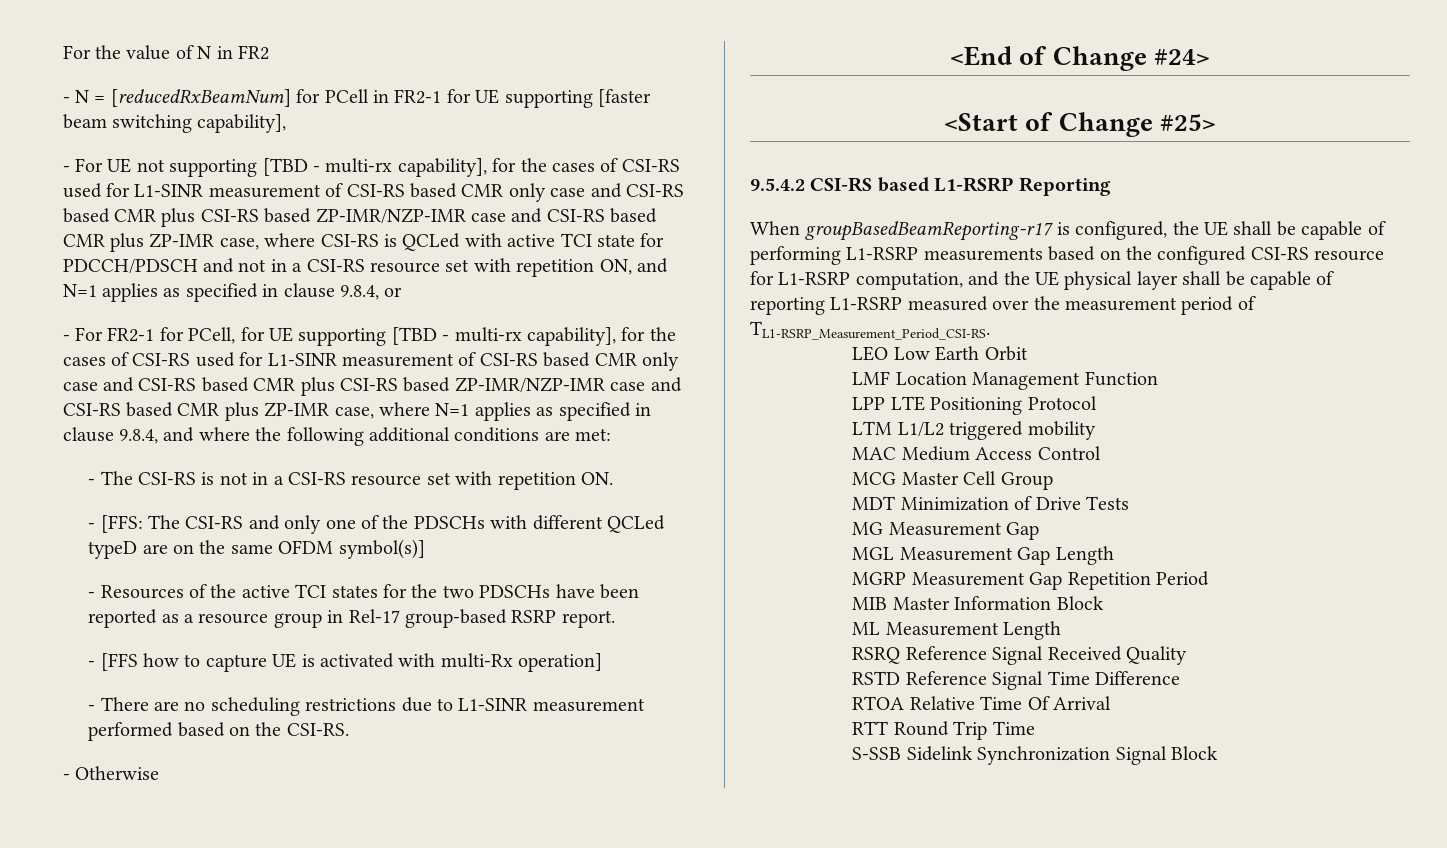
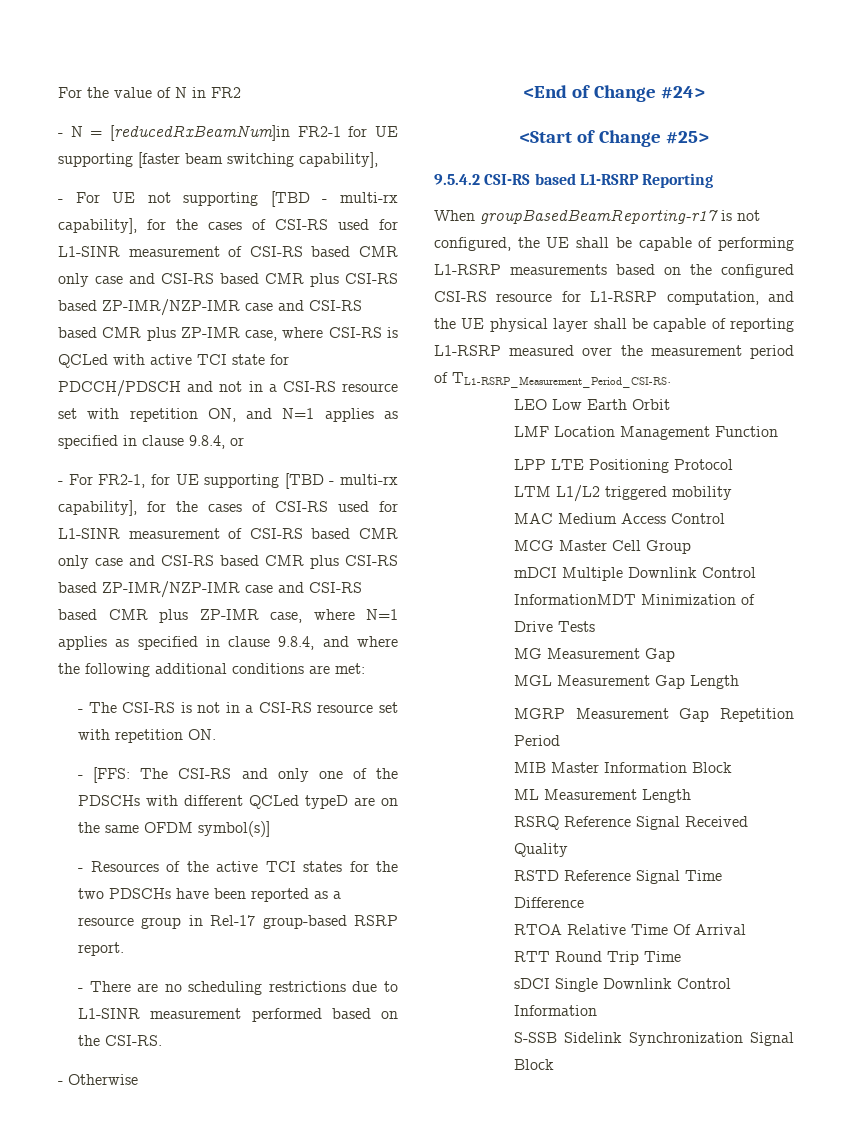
[110,89,390,107] [reducedRxBeamNum] for PCell in -> [110,125,291,141] [reducedRxBeamNum]in
[107,327,236,344] FR2-1 for PCell, -> [98,474,146,488] FR2-1,
[88,653,603,672] // - [FFS how to capture UE is activated with multi-Rx operation] -> (125, 949) none
(1070, 228) none -> [737,210,760,221] not
[852,496,896,510] MDT -> [514,567,757,581] [514,594,637,605] mDCI Multiple Downlink Control InformationMDT
(1035, 728) none -> [514,978,732,992] [514,1005,598,1016] // sDCI Single Downlink Control Information

